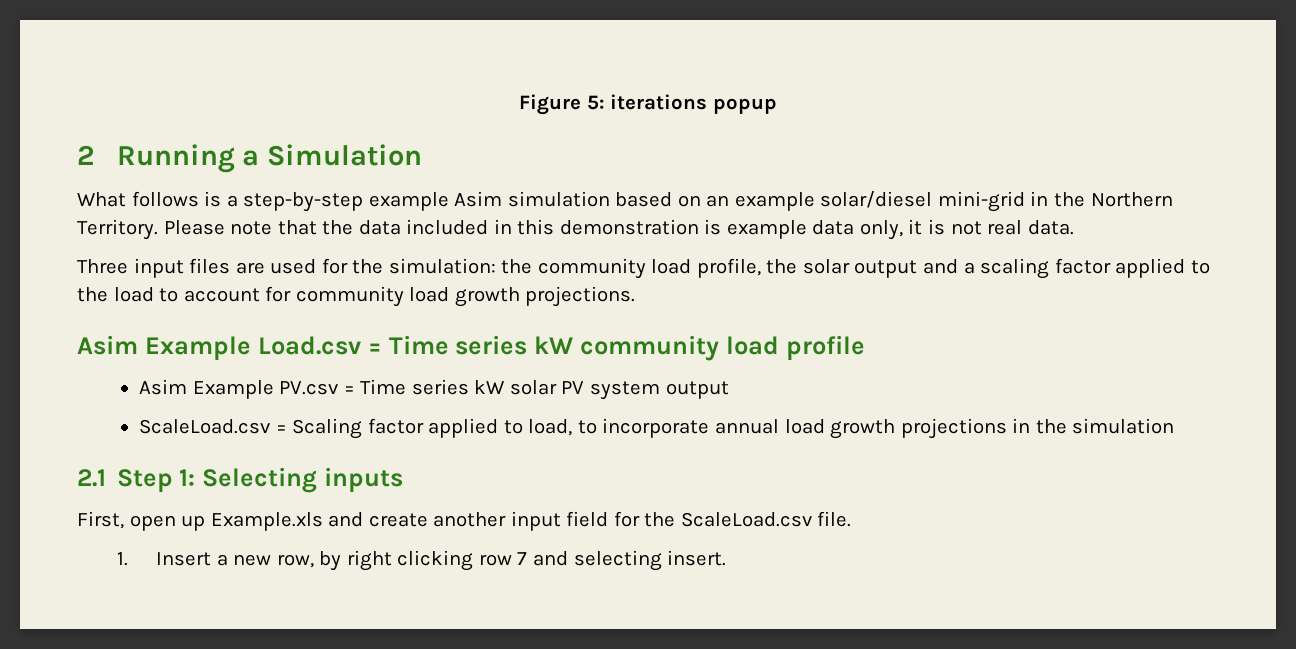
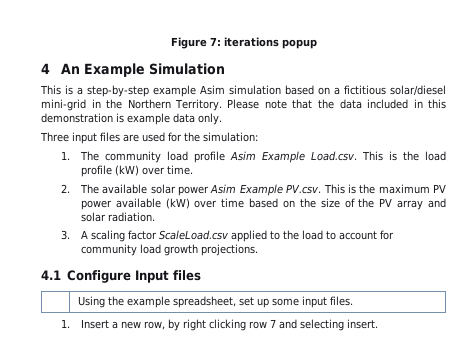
[586,95,605,110] 5: -> [209,37,221,46] 7:
[77,144,260,173] 2 Running a -> [41,63,145,77] 4 An Example
[77,191,199,207] What follows -> [40,85,61,95] This
[706,192,815,211] an example -> [334,85,386,95] a fictitious
[859,219,1074,240] only, it is not real data. -> [198,113,222,125] only.
[501,258,975,279] the community load profile, the solar output and a -> [60,151,447,163] [80,165,193,177] [60,184,446,196] [80,198,447,210] [80,212,155,222] [60,230,88,240] // 1. The community load profile Asim Example Load.csv. This is the load profile (kW) over time. // 2. The available solar power Asim Example PV.csv. This is the maximum PV power available (kW) over time based on the size of the PV array and solar radiation. // 3. A
(1111, 266) none -> [158,230,228,240] ScaleLoad.csv
[77,335,865,361] [139,379,729,400] [139,418,1175,439] [77,467,404,493] [77,511,852,531] Asim Example Load.csv = Time series kW community load profile // Asim Example PV.csv = Time series kW solar PV system output // ScaleLoad.csv = Scaling factor applied to load, to incorporate annual load growth projections in the simulation // 2.1 Step 1: Selecting inputs // First, open up Example.xls and create another input field for the ScaleLoad.csv file. -> [41,270,201,283] [77,296,353,308] 4.1 Configure Input files // | Using the example spreadsheet, set up some input files.

